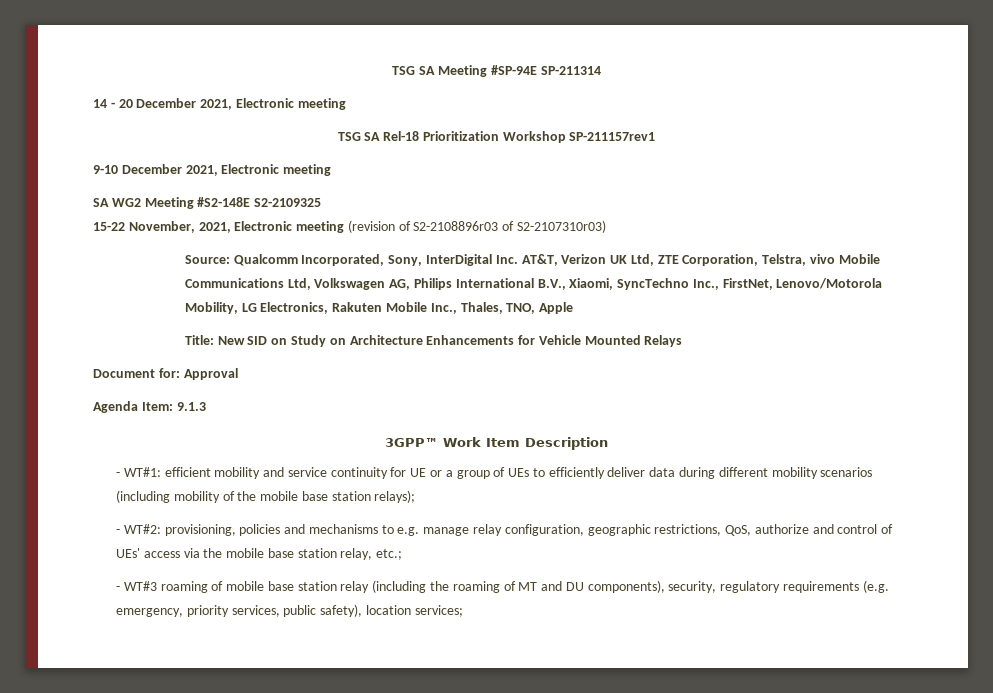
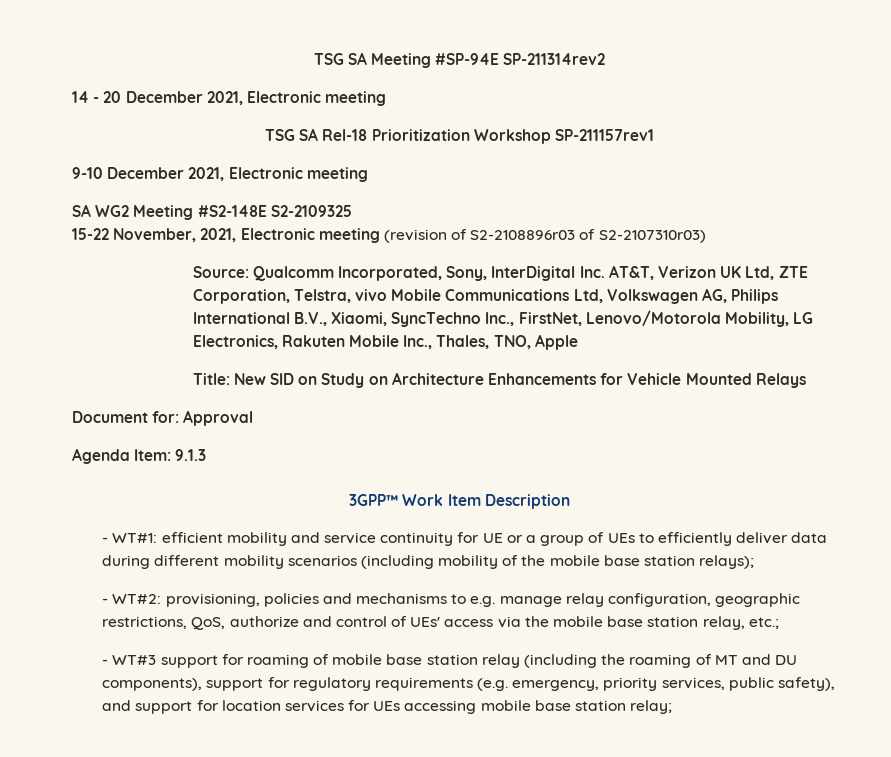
[540,66,601,75] SP-211314 -> [503,53,606,65] SP-211314rev2
(157, 586) none -> [160,654,244,668] support for
[668,581,717,593] security, -> [206,677,290,691] support for
[365,605,463,617] location services; -> [102,700,673,714] and support for location services for UEs accessing mobile base station relay;

